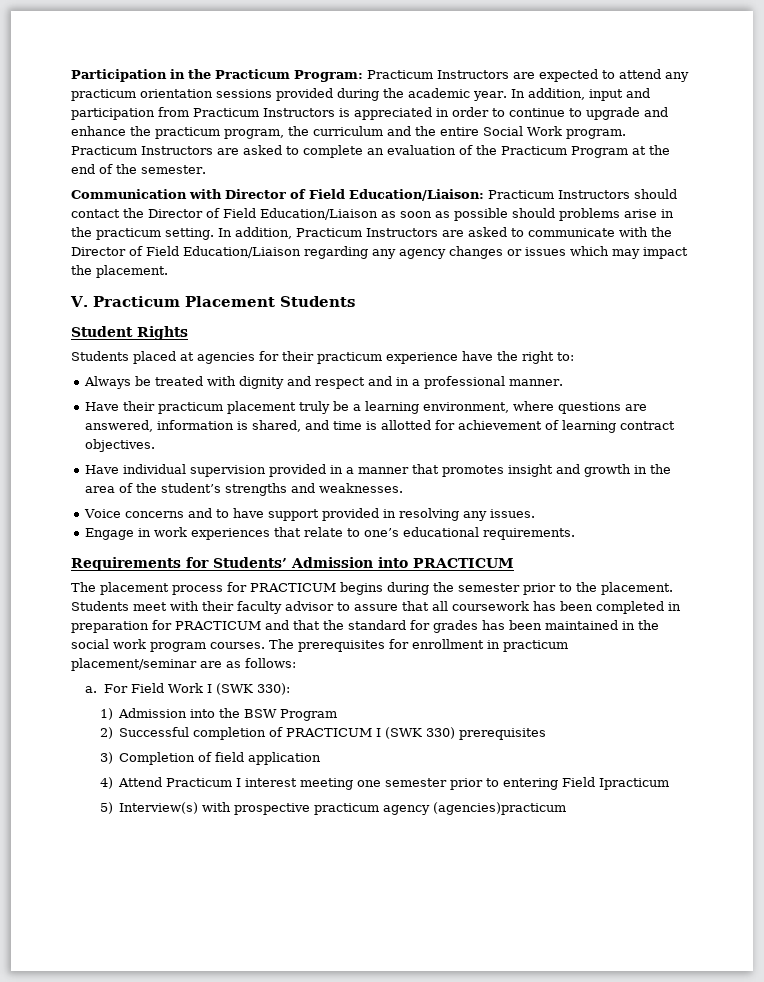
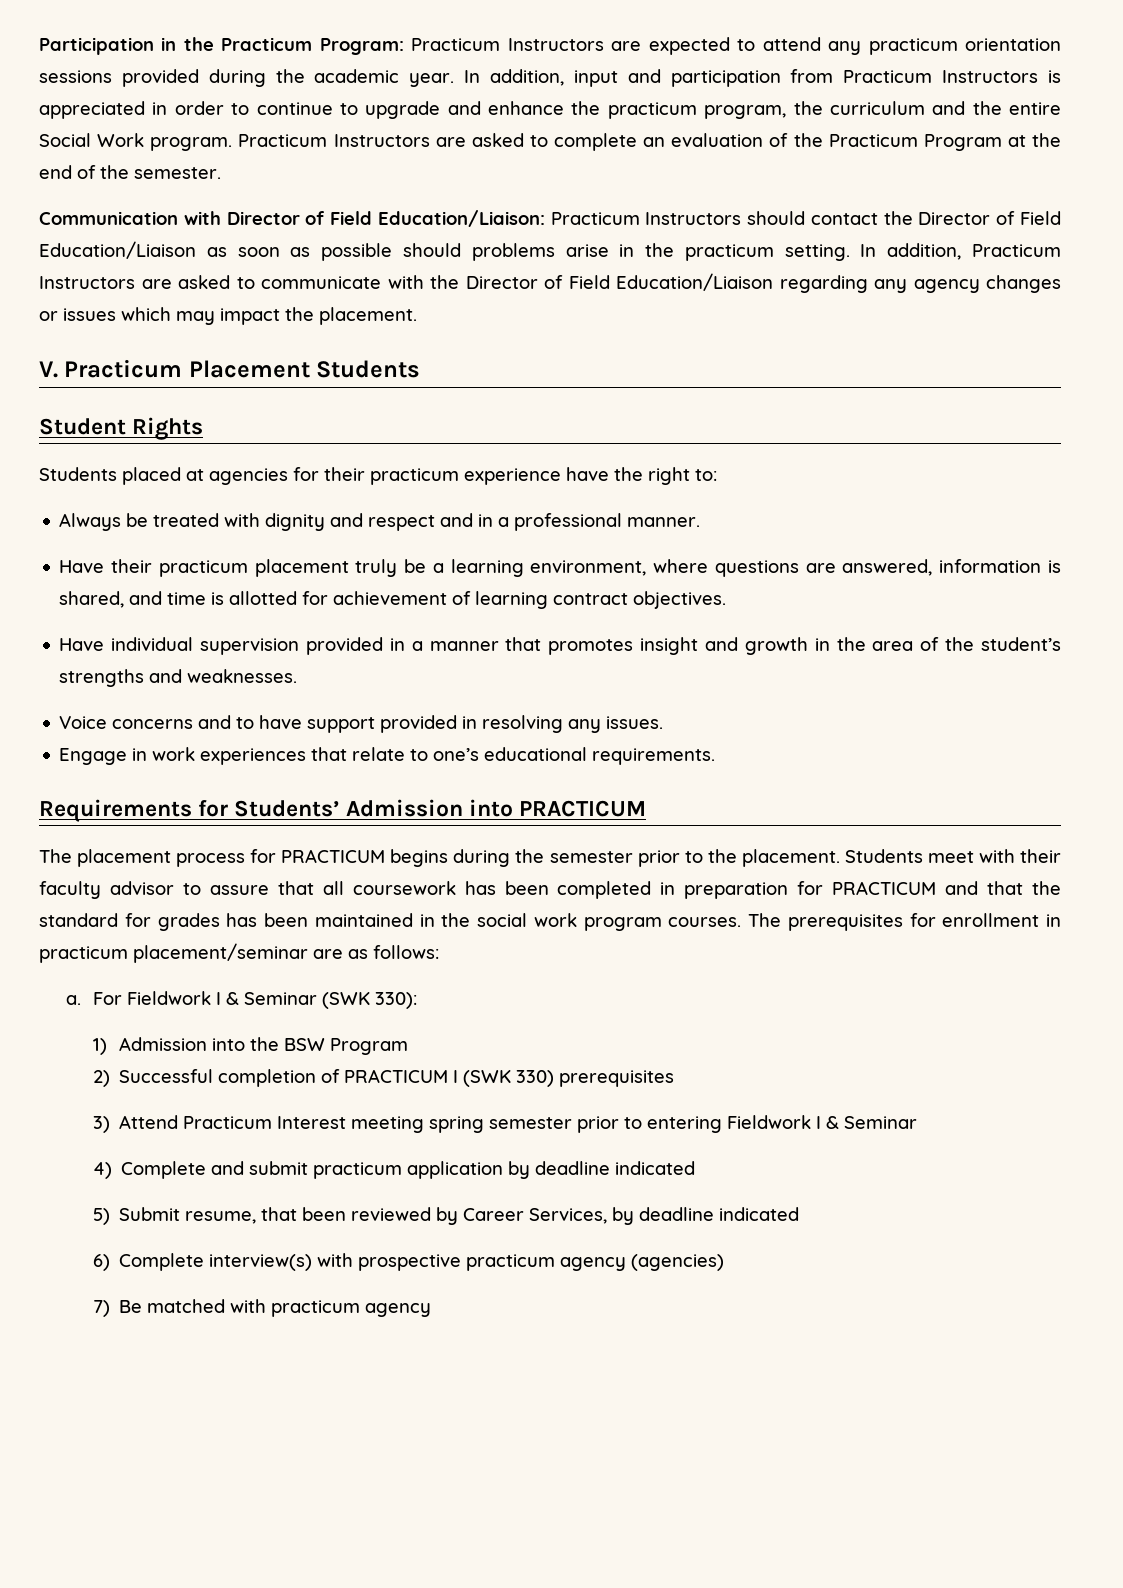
[130,683,212,693] Field Work I -> [126,991,317,1005] Fieldwork I & Seminar
[118,752,321,765] [99,777,669,790] [99,802,566,815] Completion of field application // 4) Attend Practicum I interest meeting one semester prior to entering Field Ipracticum // 5) Interview(s) with prospective practicum agency (agencies)practicum -> [119,1115,918,1133] [92,1161,695,1179] [92,1207,800,1225] [92,1253,725,1271] [92,1299,432,1317] Attend Practicum Interest meeting spring semester prior to entering Fieldwork I & Seminar // 4) Complete and submit practicum application by deadline indicated // 5) Submit resume, that been reviewed by Career Services, by deadline indicated // 6) Complete interview(s) with prospective practicum agency (agencies) // 7) Be matched with practicum agency

